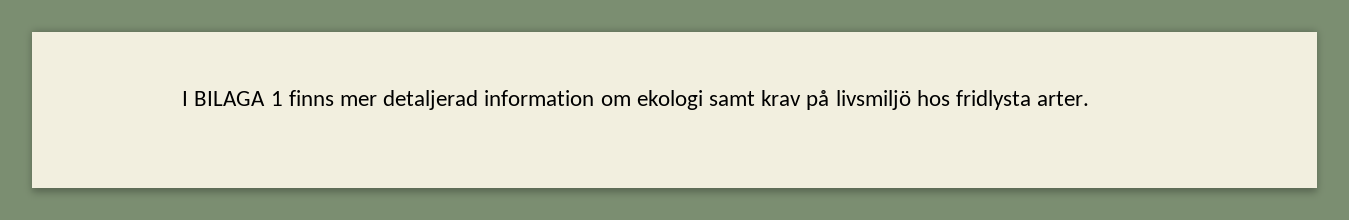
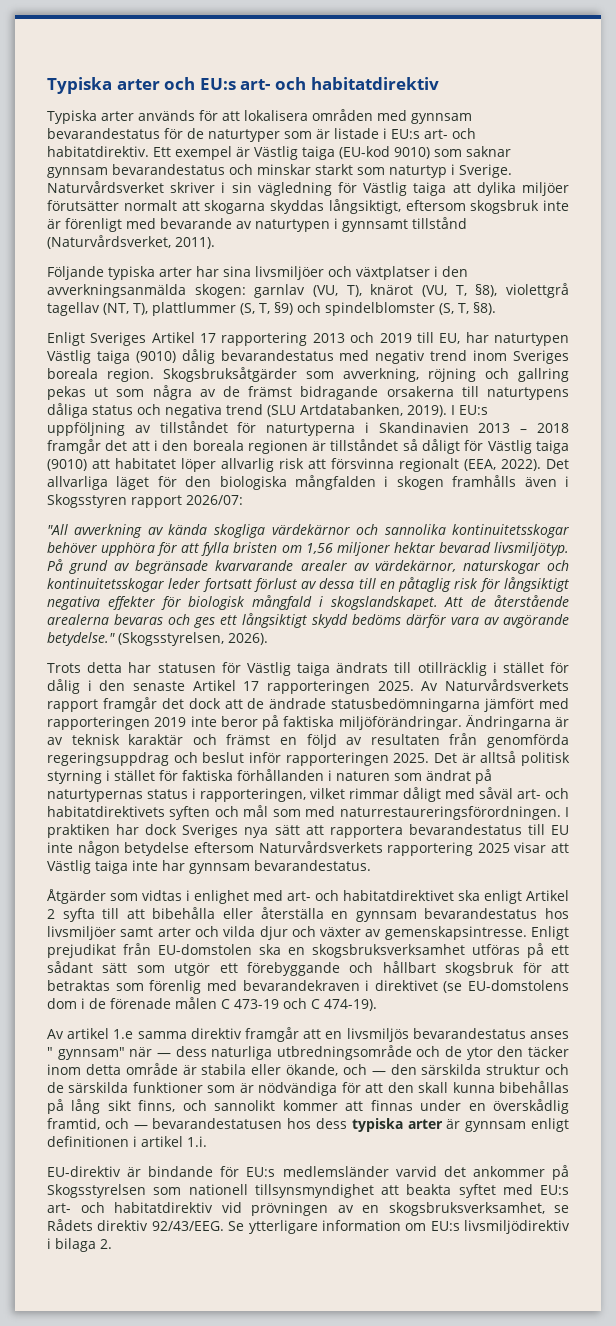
[182,90,1090,110] I BILAGA 1 finns mer detaljerad information om ekologi samt krav på livsmiljö hos fridlysta arter. -> [47,77,439,94] [47,109,472,124] [47,128,476,142] [47,146,511,160] [47,164,512,178] [47,181,569,196] [47,199,569,214] [47,217,467,232] [47,235,215,249] [47,266,468,280] [47,283,570,298] [47,302,496,316] [47,332,570,346] [47,349,570,364] [47,367,569,382] [47,385,569,400] [47,403,488,418] [47,421,569,436] [47,439,570,454] [47,458,569,472] [47,475,569,490] [47,494,243,508] [47,524,569,538] [47,542,569,556] [47,559,569,574] [47,577,569,592] [47,595,569,610] [47,613,569,628] [47,632,268,646] [47,662,570,676] [47,679,569,694] [47,697,569,712] [47,715,569,730] [47,733,569,748] [47,751,570,766] [47,769,492,784] [47,787,569,802] [47,805,569,820] [47,824,569,838] [47,841,569,856] [47,860,371,874] [47,889,569,904] [47,907,569,922] [47,926,570,940] [47,943,569,958] [47,961,569,976] [47,980,569,994] [47,997,377,1011] [47,1027,569,1042] [47,1045,569,1060] [47,1063,569,1076] [47,1081,569,1096] [47,1099,569,1114] [47,1118,569,1132] [47,1136,207,1147] [47,1165,569,1180] [47,1184,569,1198] [47,1202,569,1216] [47,1219,570,1234] [47,1238,112,1252] Typiska arter och EU:s art- och habitatdirektiv // Typiska arter används för att lokalisera områden med gynnsam bevarandestatus för de naturtyper som är listade i EU:s art- och habitatdirektiv. Ett exempel är Västlig taiga (EU-kod 9010) som saknar gynnsam bevarandestatus och minskar starkt som naturtyp i Sverige. Naturvårdsverket skriver i sin vägledning för Västlig taiga att dylika miljöer förutsätter normalt att skogarna skyddas långsiktigt, eftersom skogsbruk inte är förenligt med bevarande av naturtypen i gynnsamt tillstånd (Naturvårdsverket, 2011). // Följande typiska arter har sina livsmiljöer och växtplatser i den avverkningsanmälda skogen: garnlav (VU, T), knärot (VU, T, §8), violettgrå tagellav (NT, T), plattlummer (S, T, §9) och spindelblomster (S, T, §8). // Enligt Sveriges Artikel 17 rapportering 2013 och 2019 till EU, har naturtypen Västlig taiga (9010) dålig bevarandestatus med negativ trend inom Sveriges boreala region. Skogsbruksåtgärder som avverkning, röjning och gallring pekas ut som några av de främst bidragande orsakerna till naturtypens dåliga status och negativa trend (SLU Artdatabanken, 2019). I EU:s uppföljning av tillståndet för naturtyperna i Skandinavien 2013 – 2018 framgår det att i den boreala regionen är tillståndet så dåligt för Västlig taiga (9010) att habitatet löper allvarlig risk att försvinna regionalt (EEA, 2022). Det allvarliga läget för den biologiska mångfalden i skogen framhålls även i Skogsstyren rapport 2026/07: // "All avverkning av kända skogliga värdekärnor och sannolika kontinuitetsskogar behöver upphöra för att fylla bristen om 1,56 miljoner hektar bevarad livsmiljötyp. På grund av begränsade kvarvarande arealer av värdekärnor, naturskogar och kontinuitetsskogar leder fortsatt förlust av dessa till en påtaglig risk för långsiktigt negativa effekter för biologisk mångfald i skogslandskapet. Att de återstående arealerna bevaras och ges ett långsiktigt skydd bedöms därför vara av avgörande betydelse." (Skogsstyrelsen, 2026). // Trots detta har statusen för Västlig taiga ändrats till otillräcklig i stället för dålig i den senaste Artikel 17 rapporteringen 2025. Av Naturvårdsverkets rapport framgår det dock att de ändrade statusbedömningarna jämfört med rapporteringen 2019 inte beror på faktiska miljöförändringar. Ändringarna är av teknisk karaktär och främst en följd av resultaten från genomförda regeringsuppdrag och beslut inför rapporteringen 2025. Det är alltså politisk styrning i stället för faktiska förhållanden i naturen som ändrat på naturtypernas status i rapporteringen, vilket rimmar dåligt med såväl art- och habitatdirektivets syften och mål som med naturrestaureringsförordningen. I praktiken har dock Sveriges nya sätt att rapportera bevarandestatus till EU inte någon betydelse eftersom Naturvårdsverkets rapportering 2025 visar att Västlig taiga inte har gynnsam bevarandestatus. // Åtgärder som vidtas i enlighet med art- och habitatdirektivet ska enligt Artikel 2 syfta till att bibehålla eller återställa en gynnsam bevarandestatus hos livsmiljöer samt arter och vilda djur och växter av gemenskapsintresse. Enligt prejudikat från EU-domstolen ska en skogsbruksverksamhet utföras på ett sådant sätt som utgör ett förebyggande och hållbart skogsbruk för att betraktas som förenlig med bevarandekraven i direktivet (se EU-domstolens dom i de förenade målen C 473-19 och C 474-19). // Av artikel 1.e samma direktiv framgår att en livsmiljös bevarandestatus anses " gynnsam" när — dess naturliga utbredningsområde och de ytor den täcker inom detta område är stabila eller ökande, och — den särskilda struktur och de särskilda funktioner som är nödvändiga för att den skall kunna bibehållas på lång sikt finns, och sannolikt kommer att finnas under en överskådlig framtid, och — bevarandestatusen hos dess typiska arter är gynnsam enligt definitionen i artikel 1.i. // EU-direktiv är bindande för EU:s medlemsländer varvid det ankommer på Skogsstyrelsen som nationell tillsynsmyndighet att beakta syftet med EU:s art- och habitatdirektiv vid prövningen av en skogsbruksverksamhet, se Rådets direktiv 92/43/EEG. Se ytterligare information om EU:s livsmiljödirektiv i bilaga 2.

